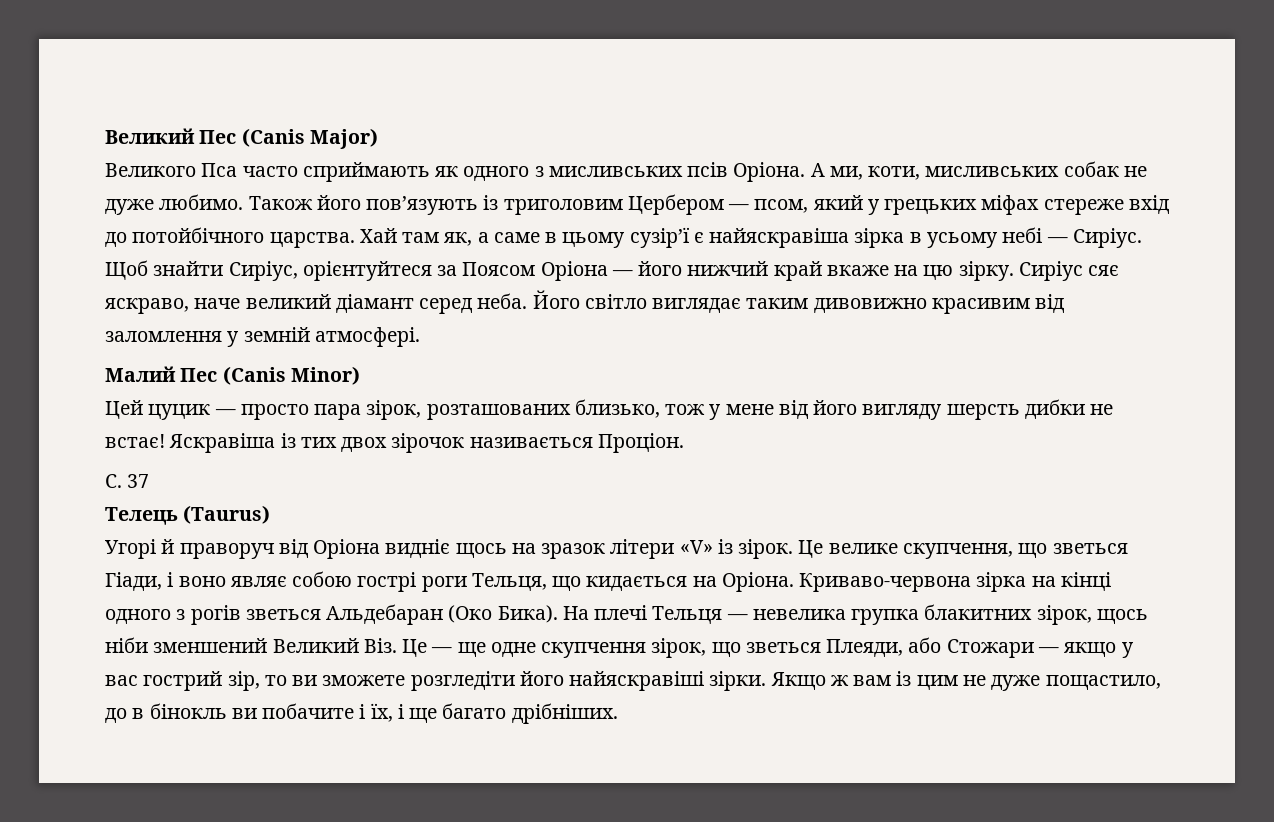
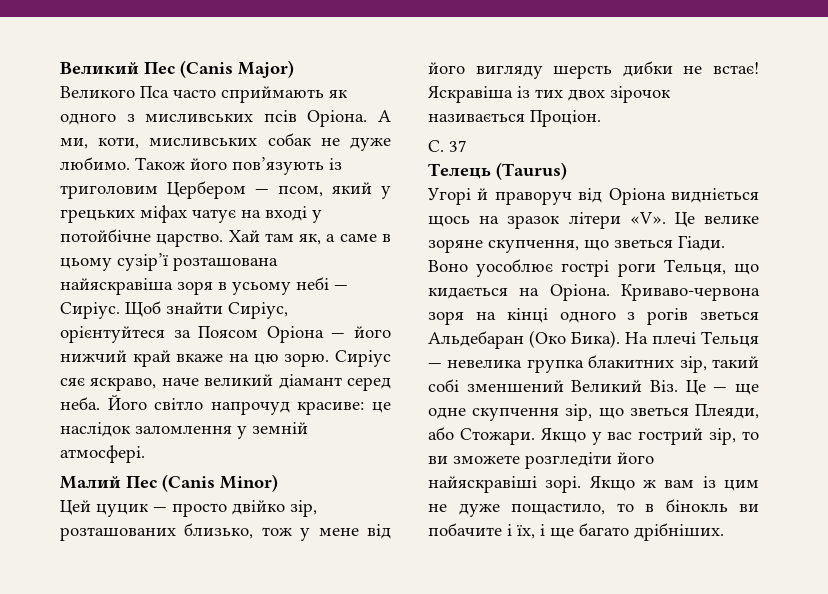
[1043,195,1169,215] [105,227,355,248] стереже вхід до потойбічного царства. -> [192,206,322,223] [60,229,224,247] чатує на вході у потойбічне царство.
[693,228,905,248] є найяскравіша зірка -> [173,257,278,271] [60,278,213,295] розташована найяскравіша зоря
[958,261,1014,281] зірку. -> [284,353,330,367] зорю.
[652,294,1065,314] виглядає таким дивовижно красивим від -> [210,401,391,415] [60,422,131,437] напрочуд красиве: це наслідок
[314,400,422,420] пара зірок, -> [232,500,317,517] двійко зір,
[385,539,451,558] видніє -> [671,188,759,203] видніється
[679,539,794,559] «V» із зірок. -> [629,212,666,224] «V».
(898, 548) none -> [428,239,483,253] зоряне
[105,571,353,591] Гіади, і воно являє собою -> [678,235,725,251] [428,259,554,277] Гіади. Воно уособлює
[976,572,1027,592] зірка -> [428,311,464,325] зоря
[1036,605,1148,625] [105,637,148,653] зірок, щось ніби -> [679,356,759,373] [428,379,459,392] зір, такий собі
[651,638,707,658] зірок, -> [565,404,593,421] зір,
[946,639,1117,658] Стожари — якщо -> [459,427,586,445] Стожари. Якщо
[709,671,767,691] зірки. -> [545,476,582,493] зорі.
[105,708,127,723] до -> [616,503,634,512] то

